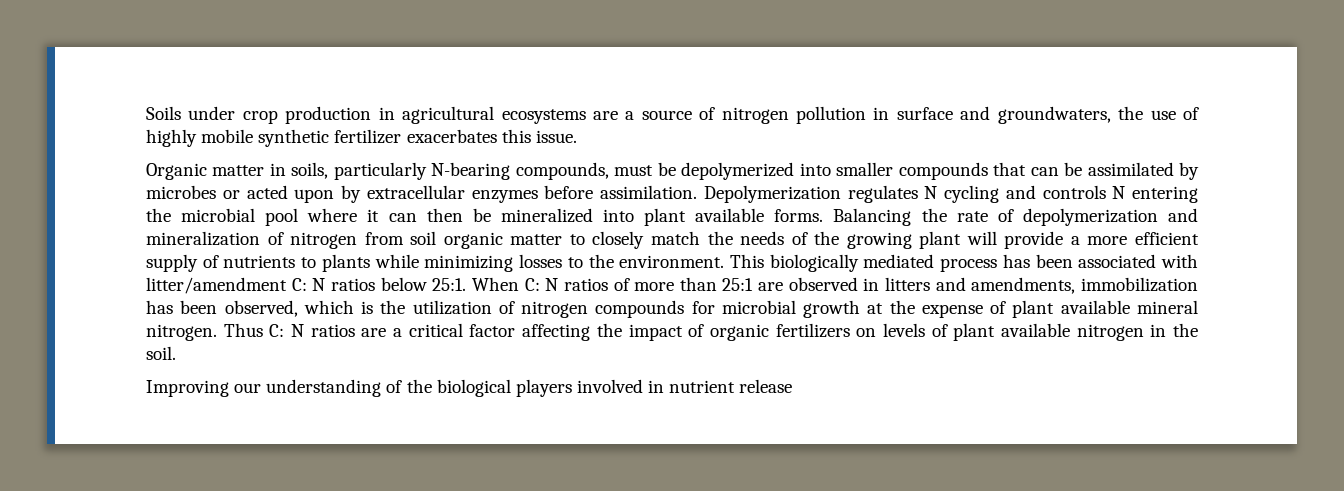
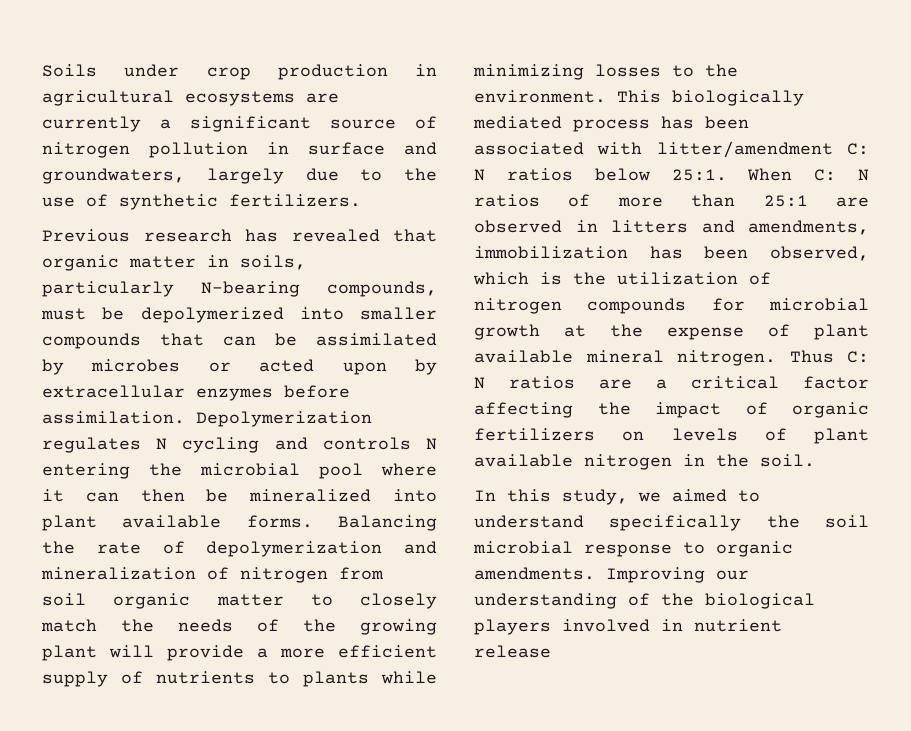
[625,111,635,120] a -> [42,116,311,132] currently a significant
[1118,106,1200,120] [146,129,577,147] [146,163,207,180] the use of highly mobile synthetic fertilizer exacerbates this issue. // Organic -> [206,168,437,184] [42,194,361,210] [42,229,437,242] [42,255,119,271] largely due to the use of synthetic fertilizers. // Previous research has revealed that organic
(176, 353) none -> [474,489,760,505] [474,515,869,531] [473,541,793,557] [474,567,595,580] In this study, we aimed to understand specifically the soil microbial response to organic amendments.

